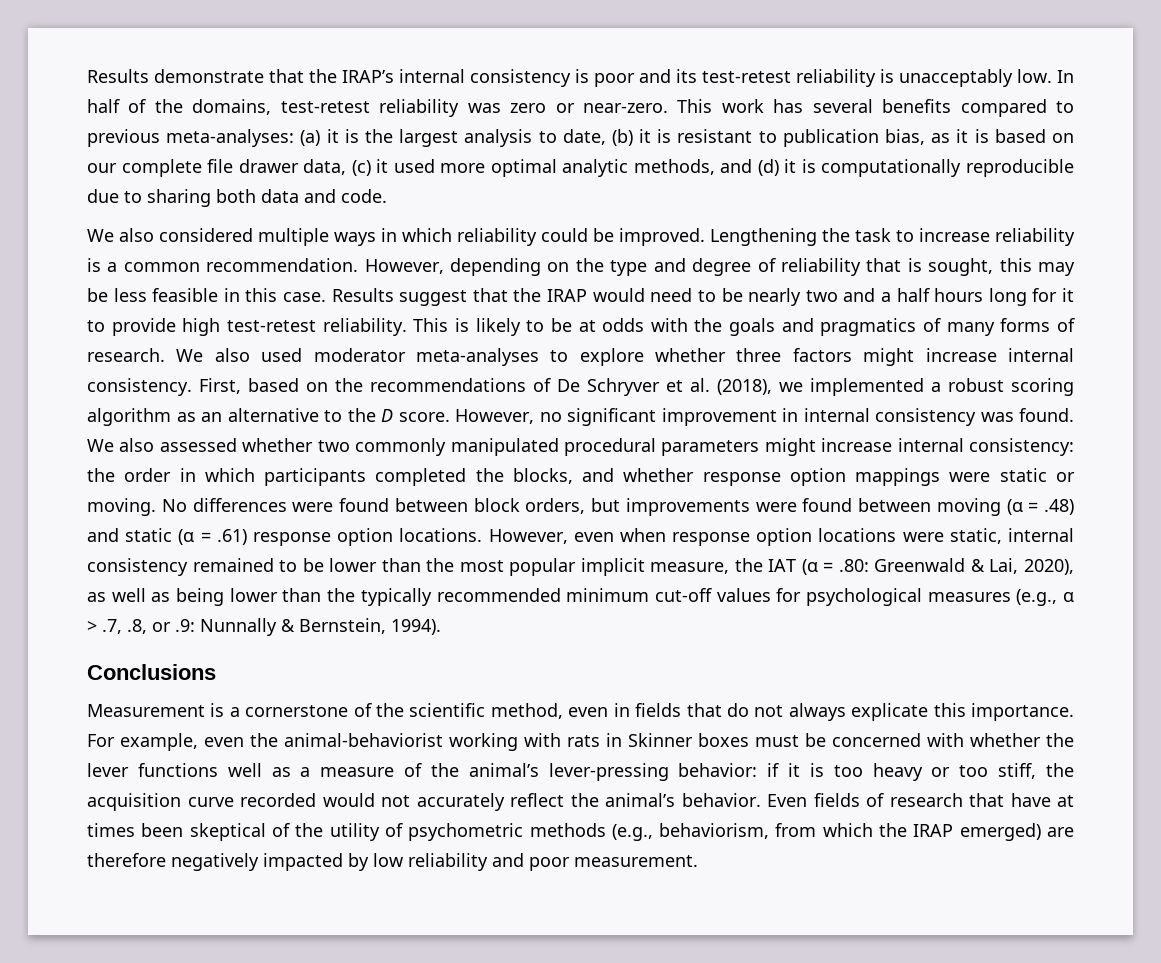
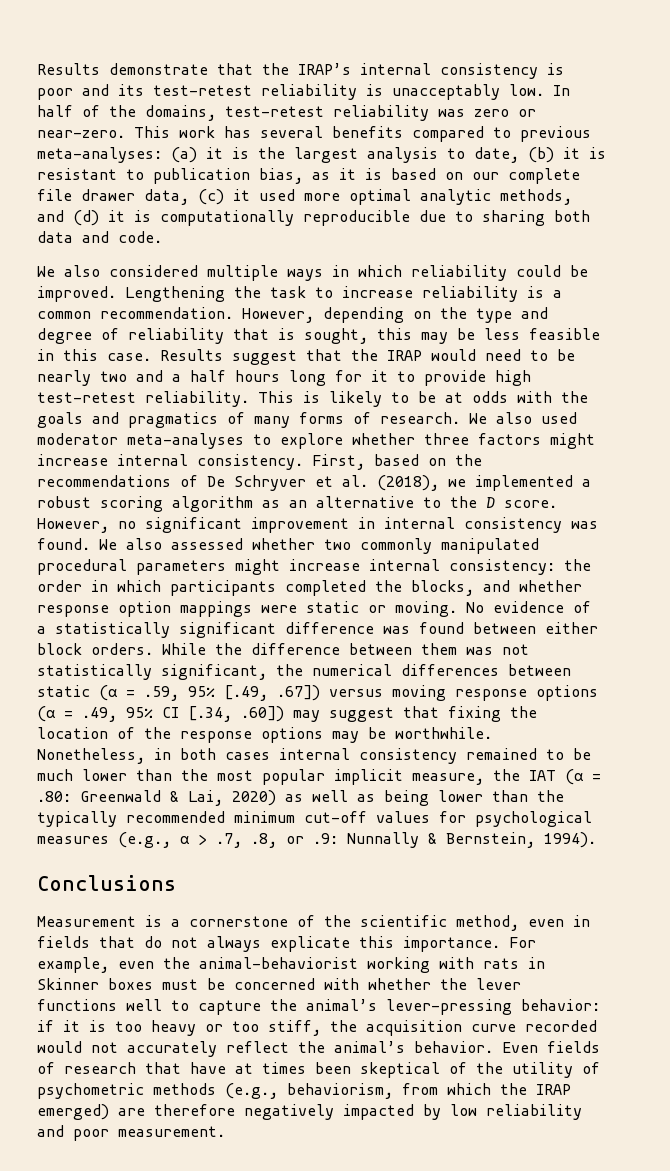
[192,498,1074,516] [87,528,1002,546] differences were found between block orders, but improvements were found between moving (α = .48) and static (α = .61) response option locations. However, even when response option locations were static, -> [493,601,591,613] [37,622,598,638] [37,643,529,655] [37,664,571,680] [37,685,598,701] [37,706,537,722] [37,727,492,743] [37,748,270,764] evidence of a statistically significant difference was found between either block orders. While the difference between them was not statistically significant, the numerical differences between static (α = .59, 95% [.49, .67]) versus moving response options (α = .49, 95% CI [.34, .60]) may suggest that fixing the location of the response options may be worthwhile. Nonetheless, in both cases
(324, 565) none -> [37,769,73,781] much
[1023,559,1074,575] 2020), -> [232,790,276,806] 2020)
[271,763,423,777] as a measure of -> [171,1000,261,1015] to capture

